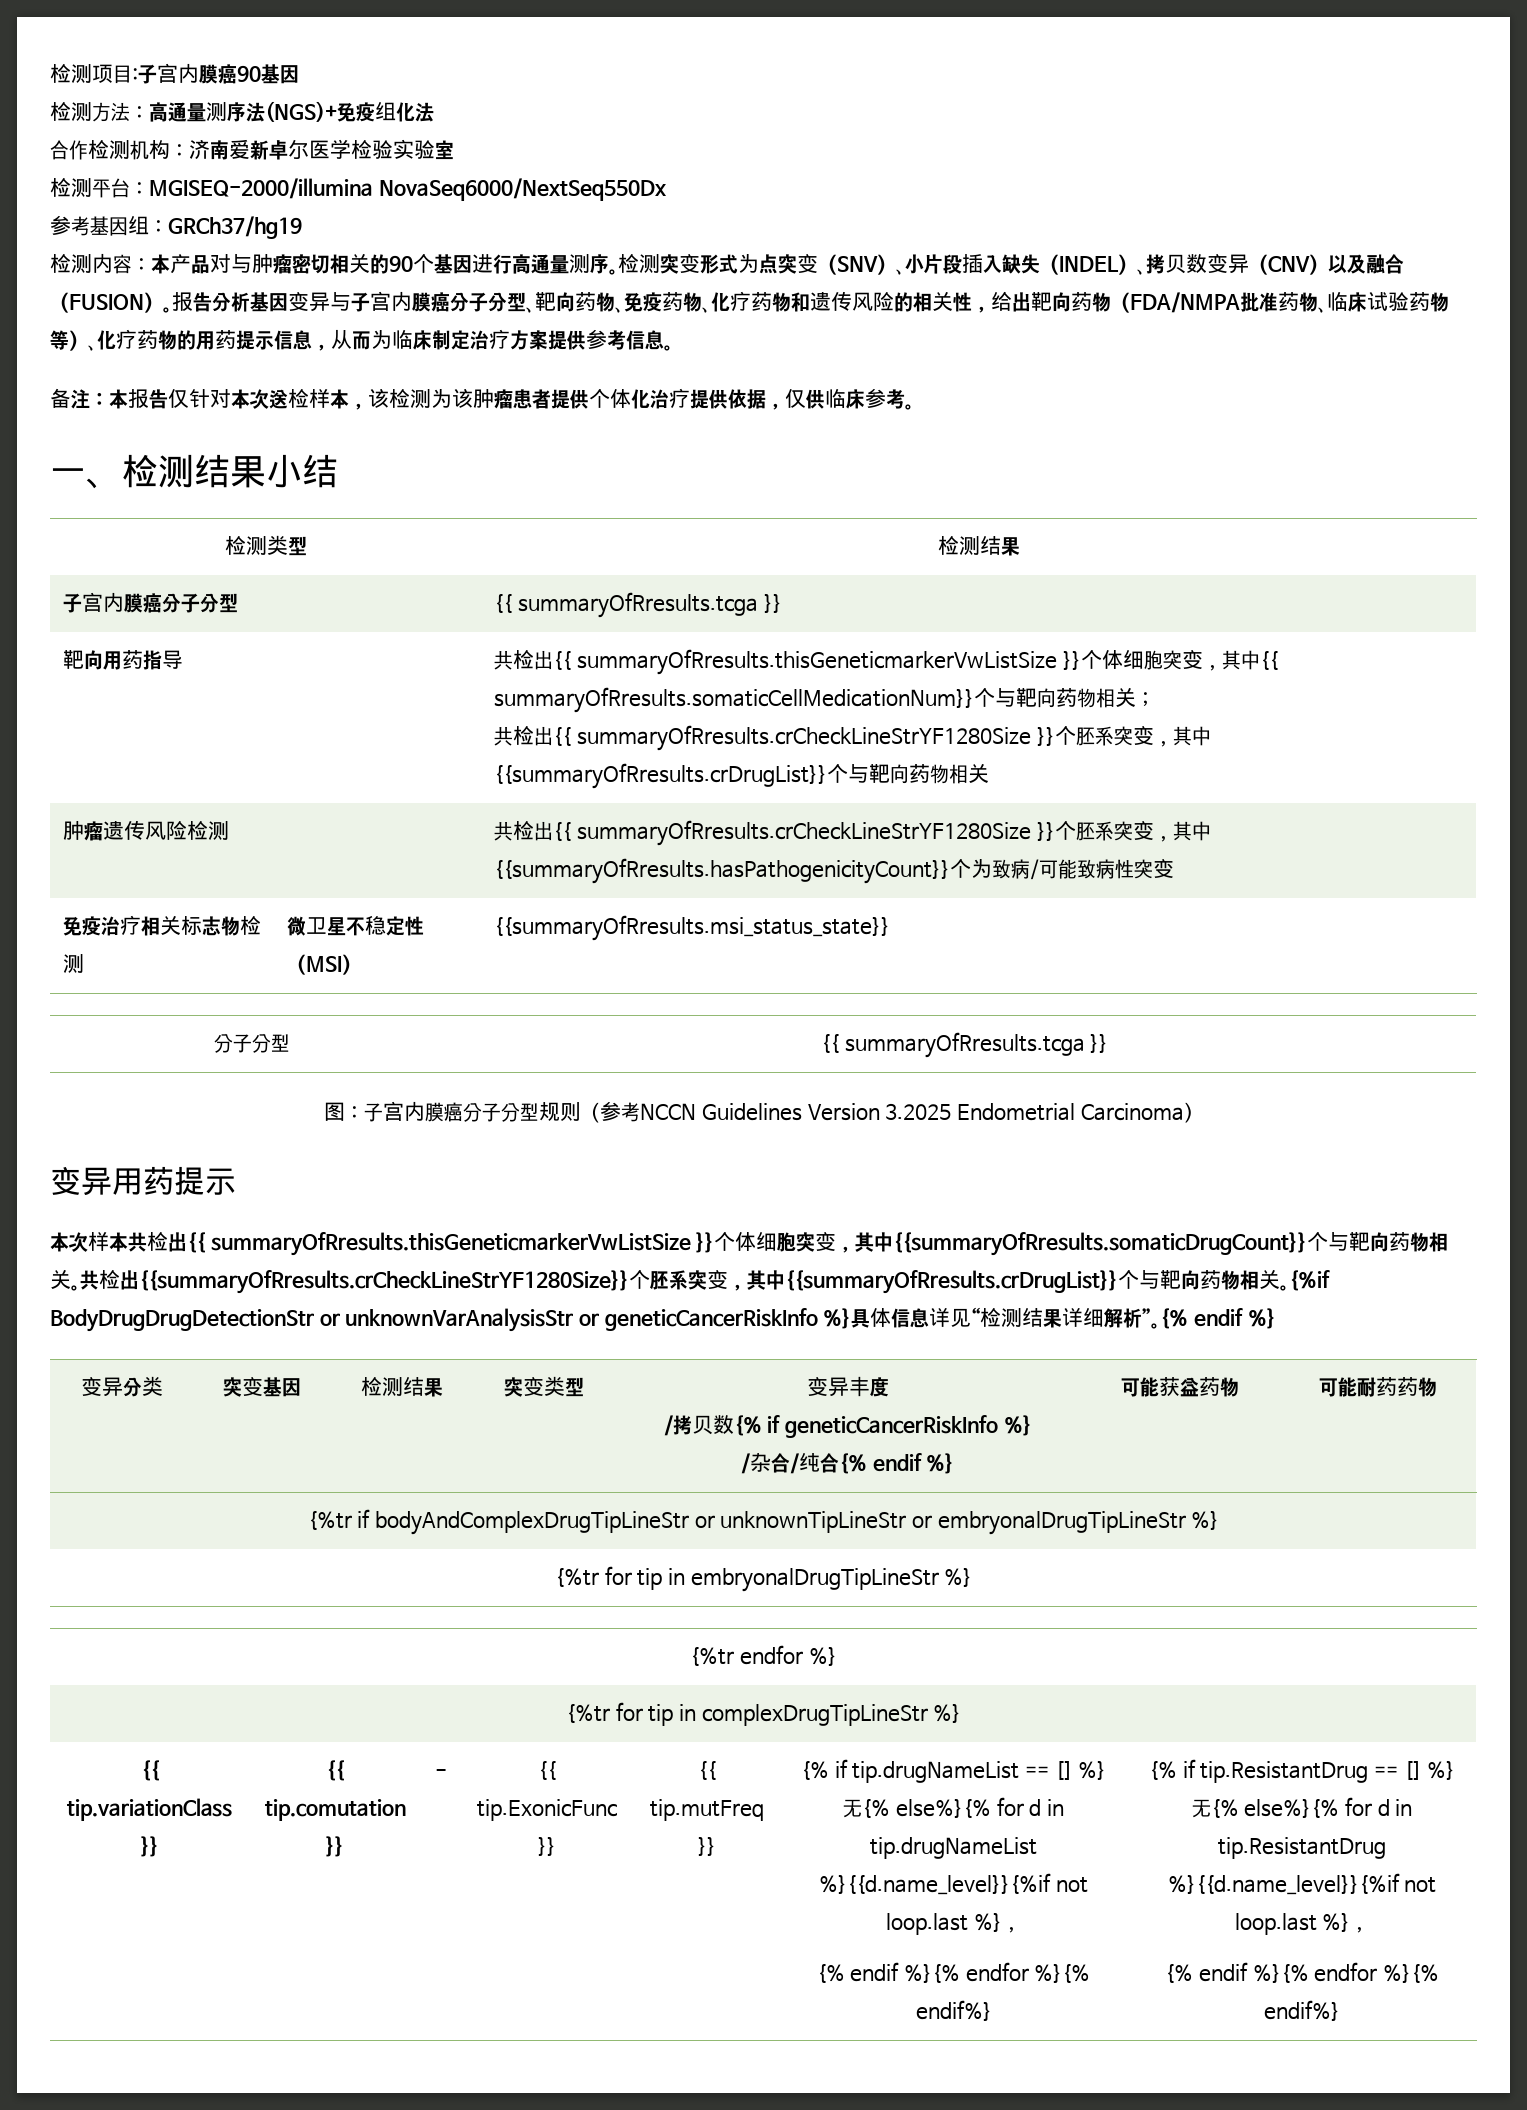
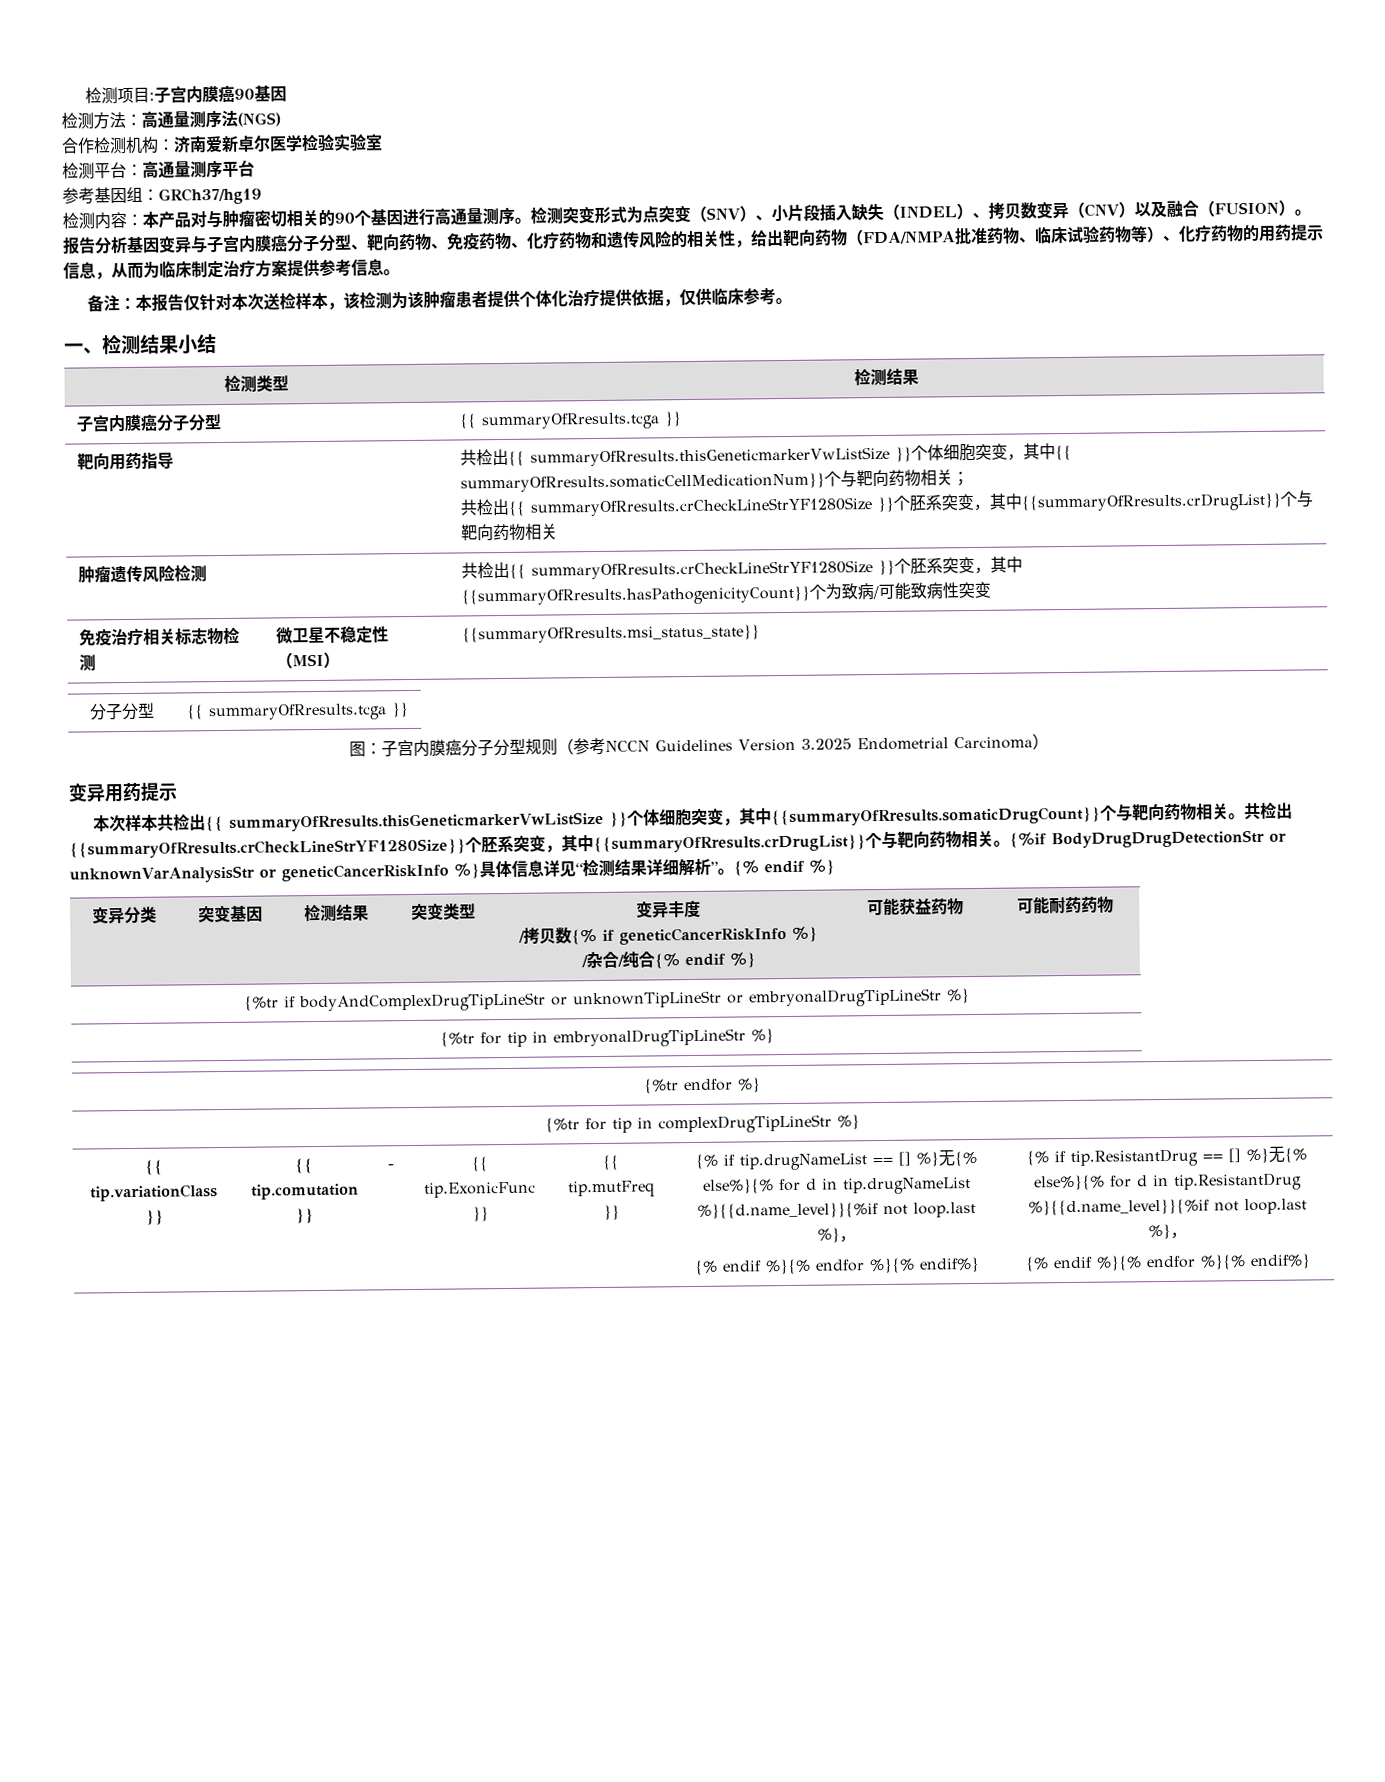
[265,101,434,122] (NGS)+免疫组化法 -> [237,112,281,127] (NGS)
[149,178,667,201] MGISEQ-2000/illumina NovaSeq6000/NextSeq550Dx -> [142,159,255,179] 高通量测序平台

